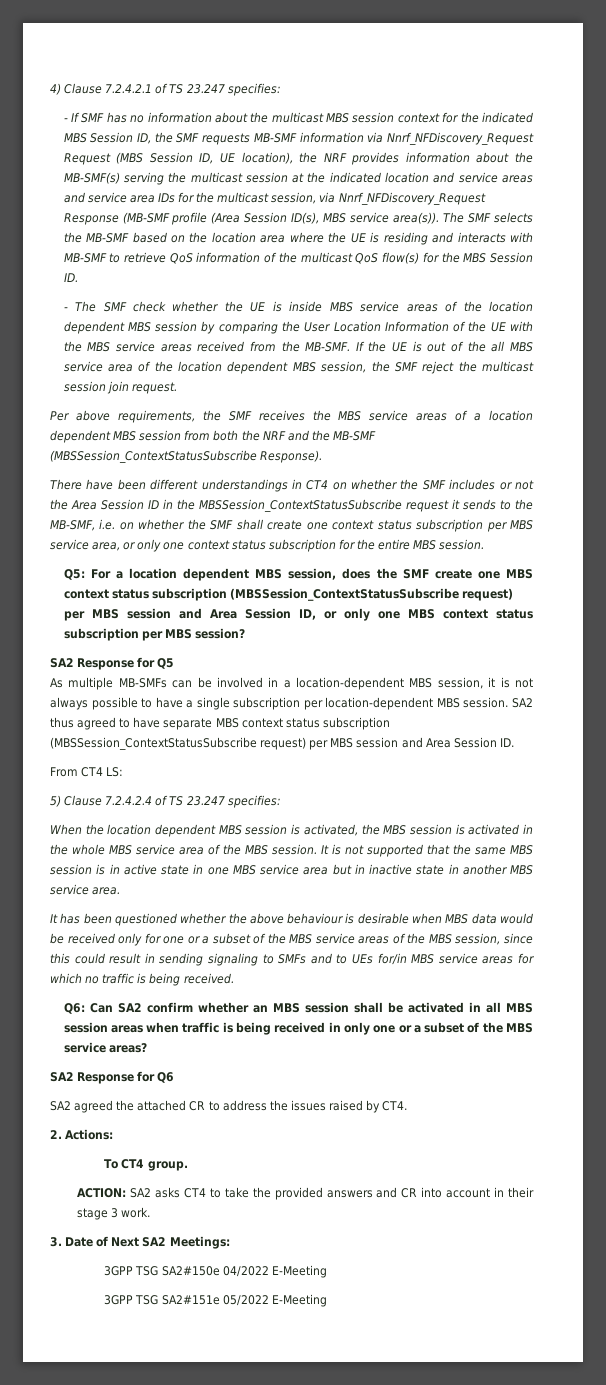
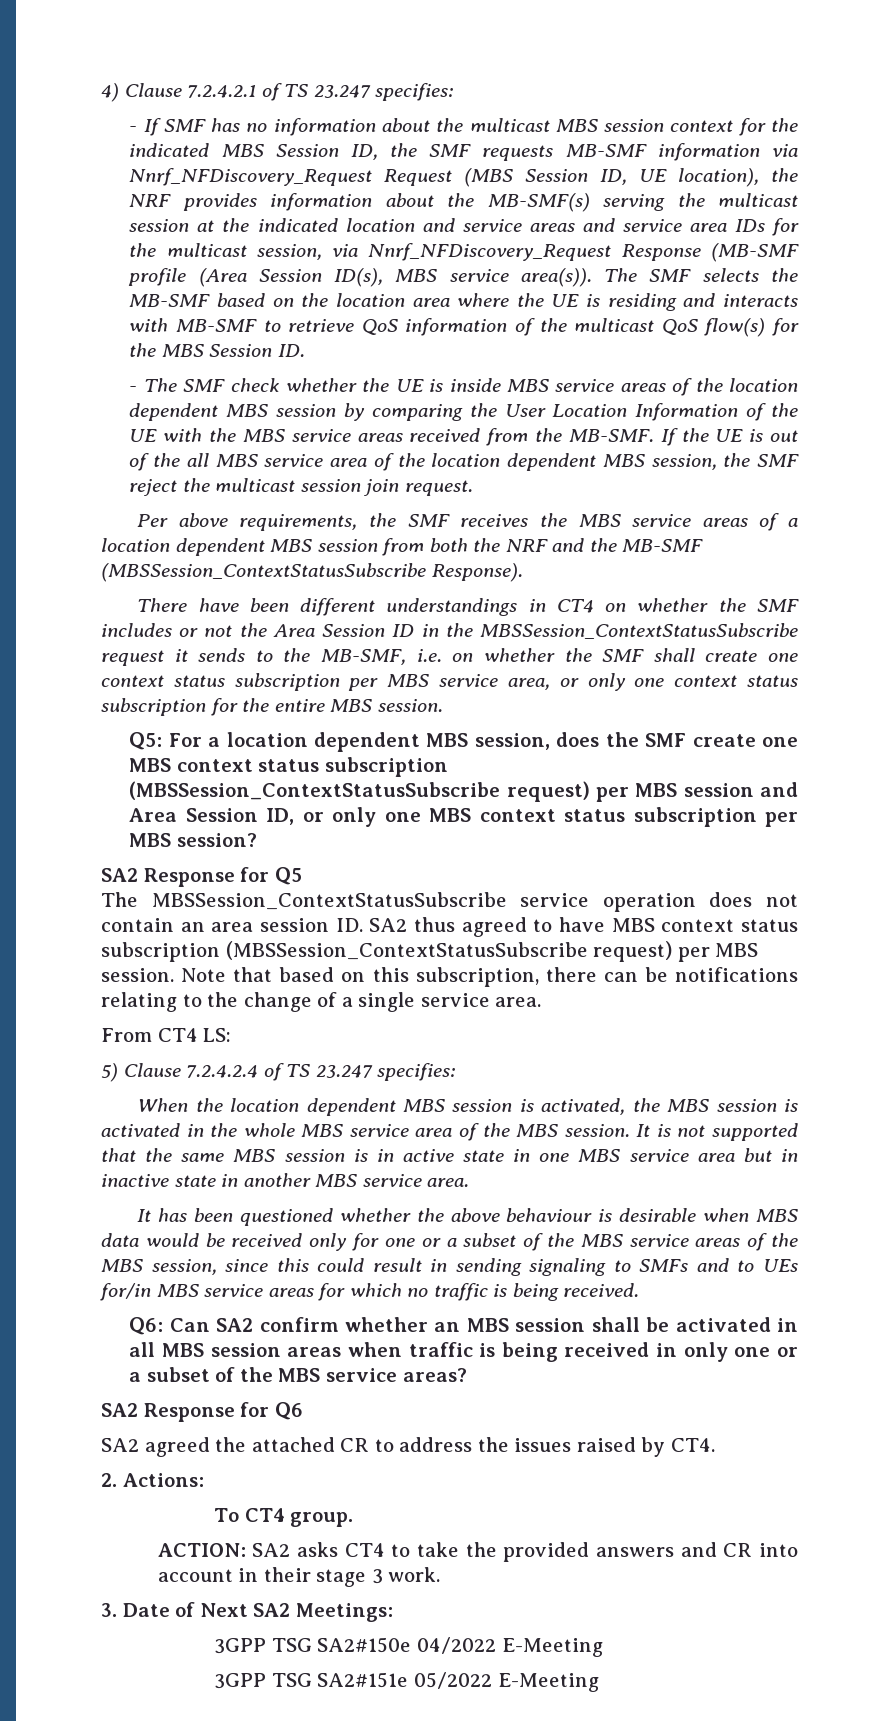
[50,677,533,690] [50,697,509,710] As multiple MB-SMFs can be involved in a location-dependent MBS session, it is not always possible to have a single subscription per location-dependent MBS session. -> [101,892,799,912] [101,918,363,932] The MBSSession_ContextStatusSubscribe service operation does not contain an area session ID.
[163,717,390,730] [50,737,514,750] separate MBS context status subscription (MBSSession_ContextStatusSubscribe request) per MBS session and Area Session ID. -> [611,918,798,932] [101,941,759,962] [101,967,799,987] [101,992,542,1012] MBS context status subscription (MBSSession_ContextStatusSubscribe request) per MBS session. Note that based on this subscription, there can be notifications relating to the change of a single service area.

